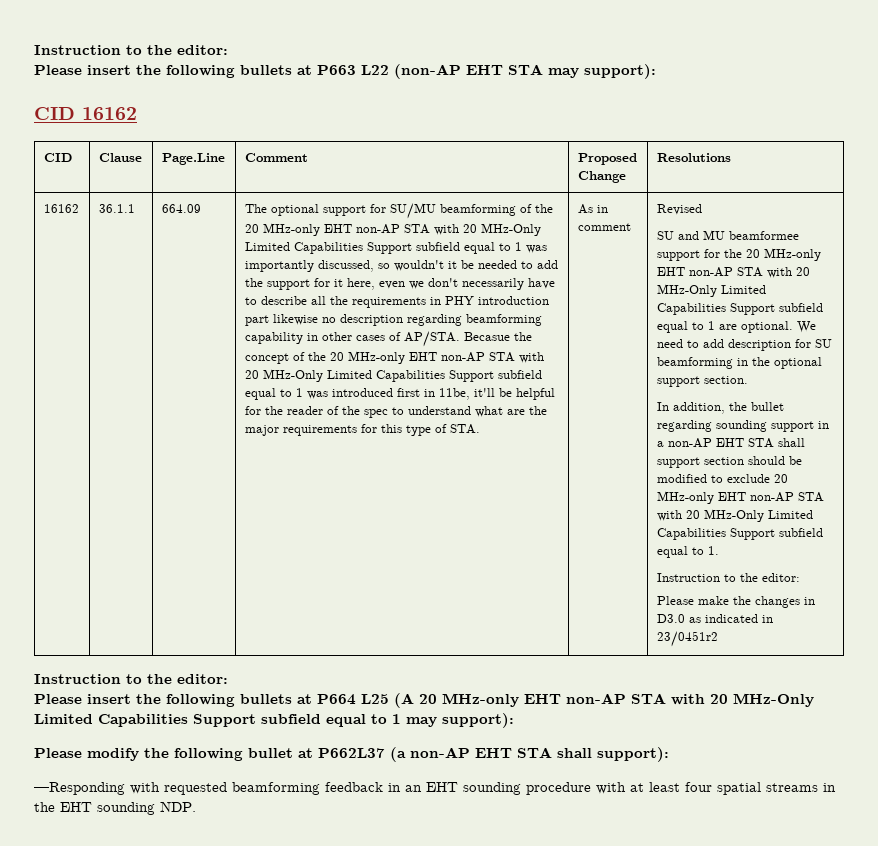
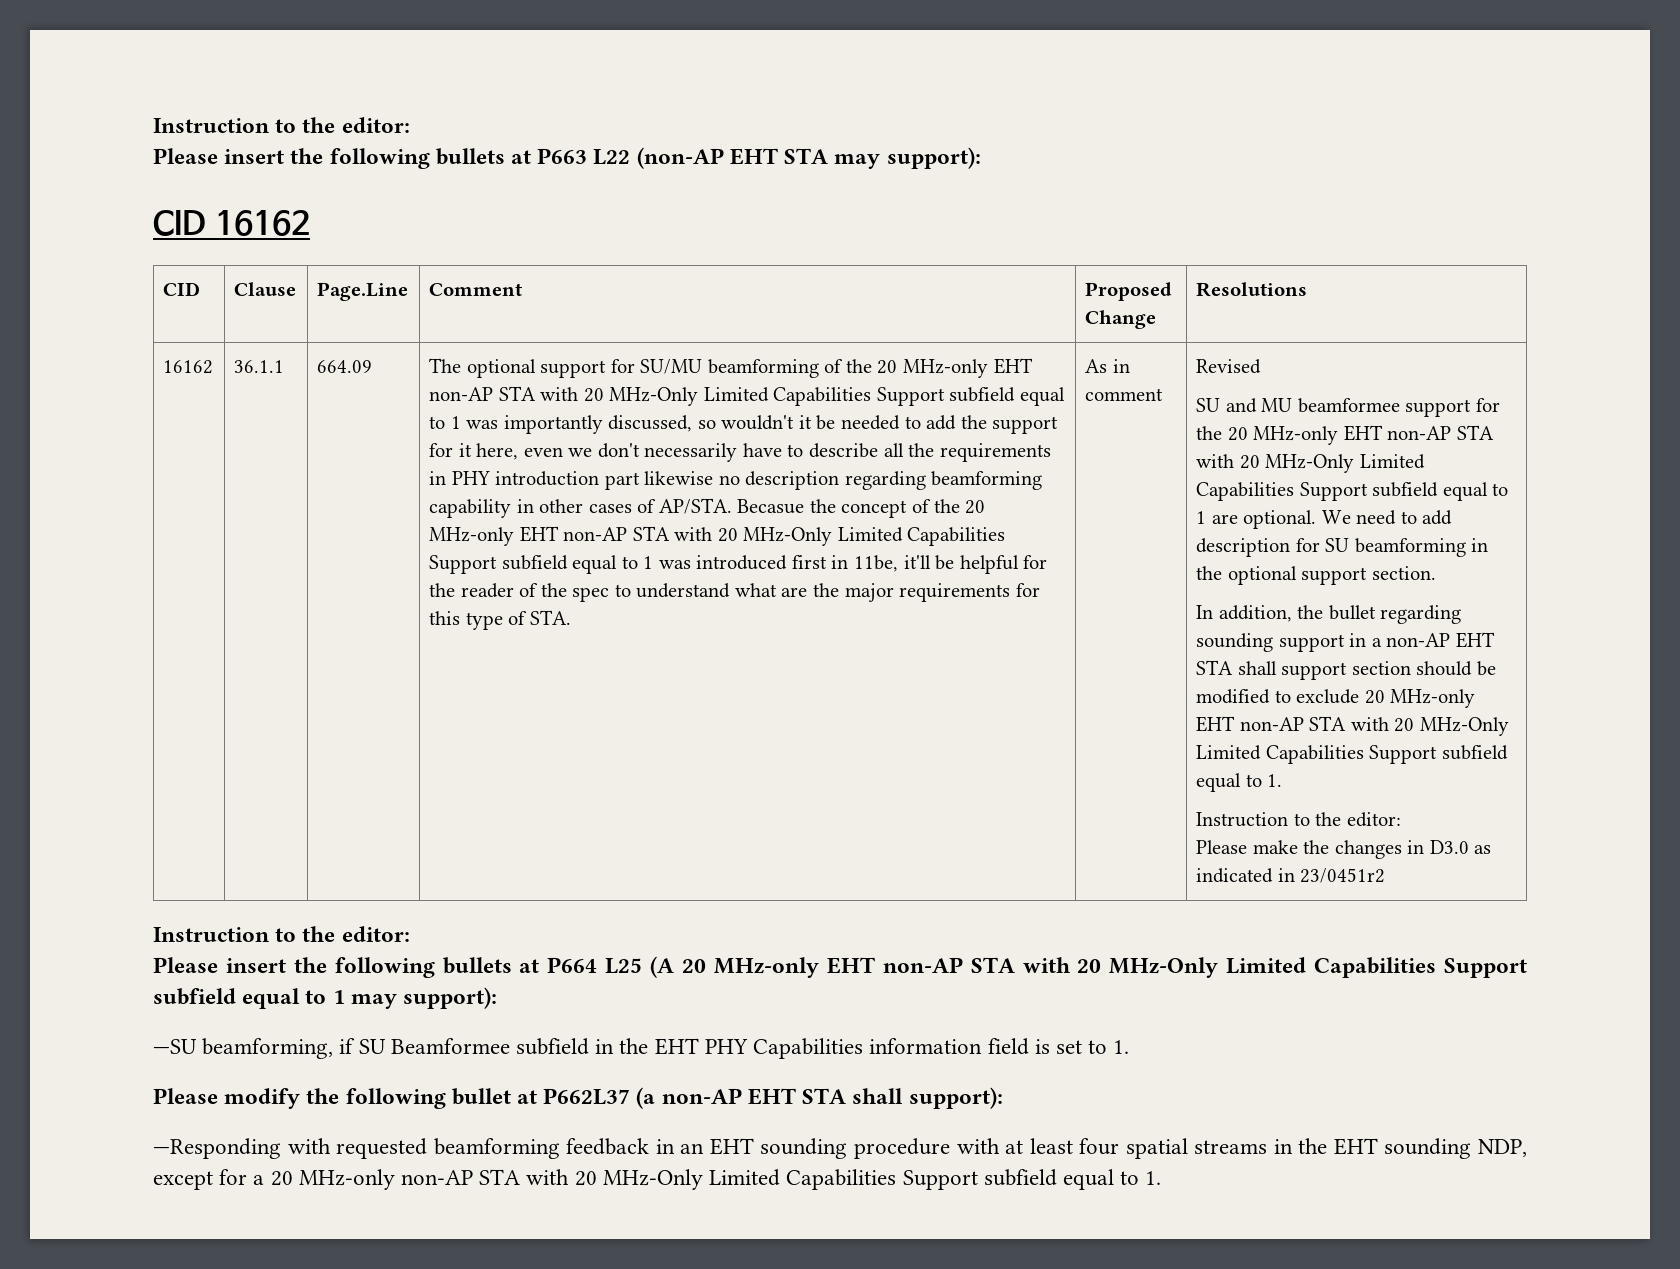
(514, 720) none -> [153,1038,1130,1059] // —SU beamforming, if SU Beamformee subfield in the EHT PHY Capabilities information field is set to 1.
[160,801,196,812] NDP. -> [1477,1139,1527,1157] [153,1169,1162,1190] NDP, except for a 20 MHz-only non-AP STA with 20 MHz-Only Limited Capabilities Support subfield equal to 1.

